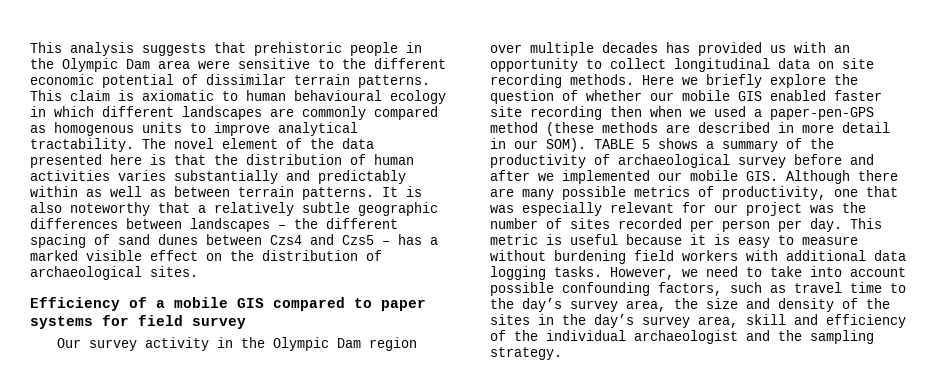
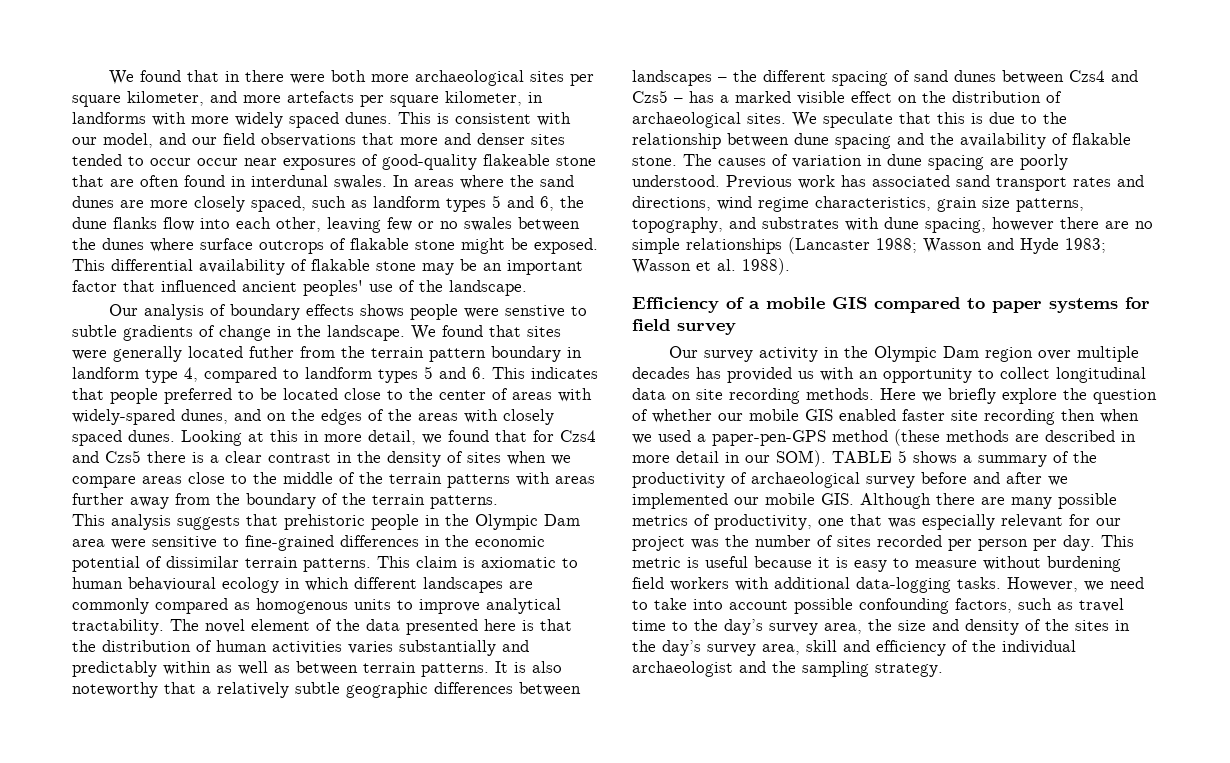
(30, 47) none -> [109,70,595,86] [72,91,543,107] [72,112,571,128] [72,133,565,148] [72,154,596,170] [72,175,574,189] [72,195,584,212] [72,217,580,233] [72,238,598,254] [72,259,583,275] [72,280,527,296] [109,304,588,320] [72,325,561,341] [72,346,582,362] [72,366,598,383] [72,388,592,404] [72,409,554,425] [72,430,596,446] [72,450,571,467] [72,472,595,488] [72,493,498,509] We found that in there were both more archaeological sites per square kilometer, and more artefacts per square kilometer, in landforms with more widely spaced dunes. This is consistent with our model, and our field observations that more and denser sites tended to occur occur near exposures of good-quality flakeable stone that are often found in interdunal swales. In areas where the sand dunes are more closely spaced, such as landform types 5 and 6, the dune flanks flow into each other, leaving few or no swales between the dunes where surface outcrops of flakable stone might be exposed. This differential availability of flakable stone may be an important factor that influenced ancient peoples' use of the landscape. // Our analysis of boundary effects shows people were senstive to subtle gradients of change in the landscape. We found that sites were generally located futher from the terrain pattern boundary in landform type 4, compared to landform types 5 and 6. This indicates that people preferred to be located close to the center of areas with widely-spared dunes, and on the edges of the areas with closely spaced dunes. Looking at this in more detail, we found that for Czs4 and Czs5 there is a clear contrast in the density of sites when we compare areas close to the middle of the terrain patterns with areas further away from the boundary of the terrain patterns. //
[342,58,446,69] the different -> [245,535,469,551] fine-grained differences in the
(198, 271) none -> [792,112,1067,128] [632,133,1131,149] [632,154,1068,170] [632,175,1144,191] [632,196,1084,212] [632,217,1153,233] [632,237,1106,254] [632,258,790,275] We speculate that this is due to the relationship between dune spacing and the availability of flakable stone. The causes of variation in dune spacing are poorly understood. Previous work has associated sand transport rates and directions, wind regime characteristics, grain size patterns, topography, and substrates with dune spacing, however there are no simple relationships (Lancaster 1988; Wasson and Hyde 1983; Wasson et al. 1988).
[874,250,906,261] [490,266,546,280] data logging -> [856,577,951,593] data-logging

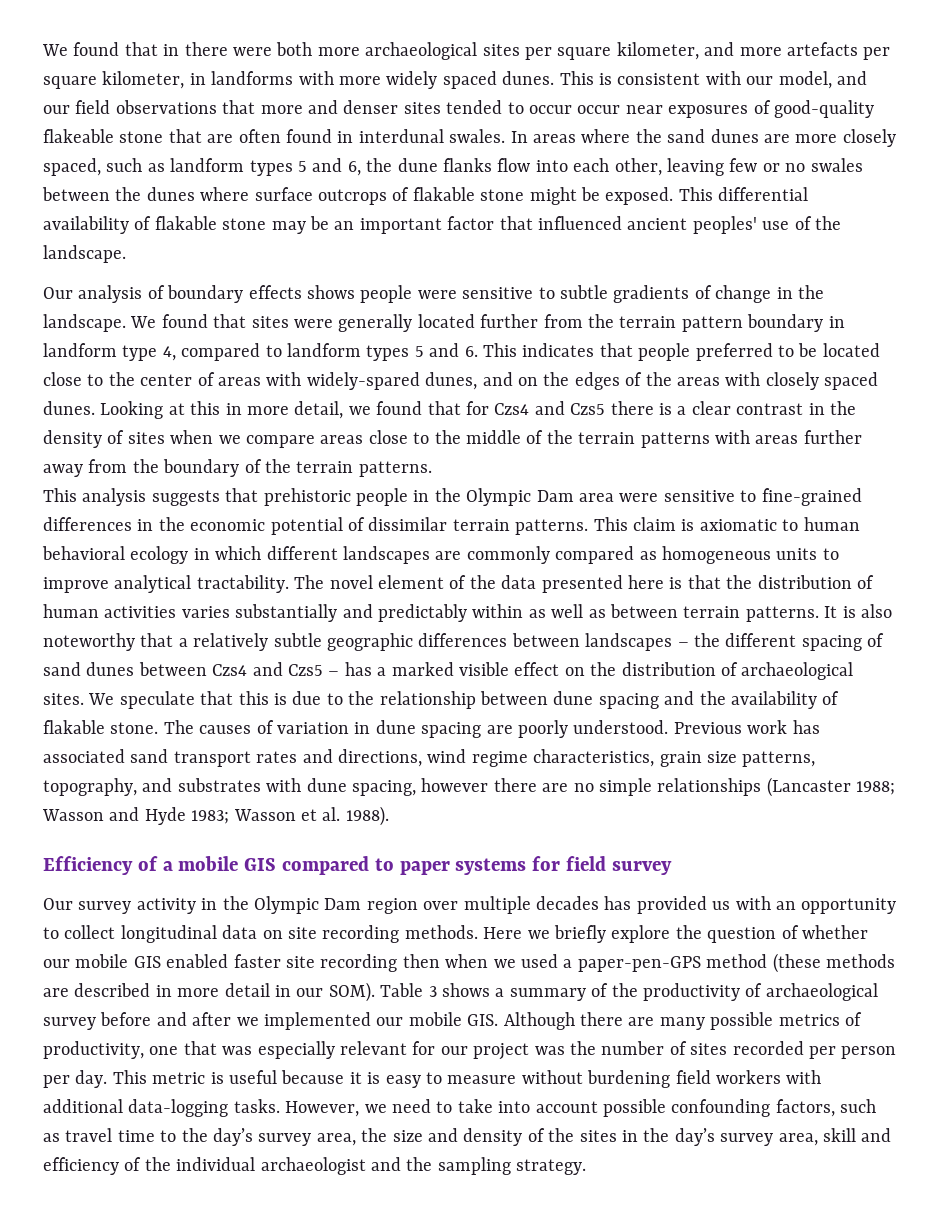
[505,305,566,318] senstive -> [462,287,534,299] sensitive
[249,346,294,358] futher -> [480,314,539,328] further
[128,577,216,591] behavioural -> [42,546,125,560] behavioral
[256,598,348,614] homogenous -> [661,546,771,564] homogeneous
[832,450,907,463] TABLE 5 -> [380,983,437,997] Table 3

